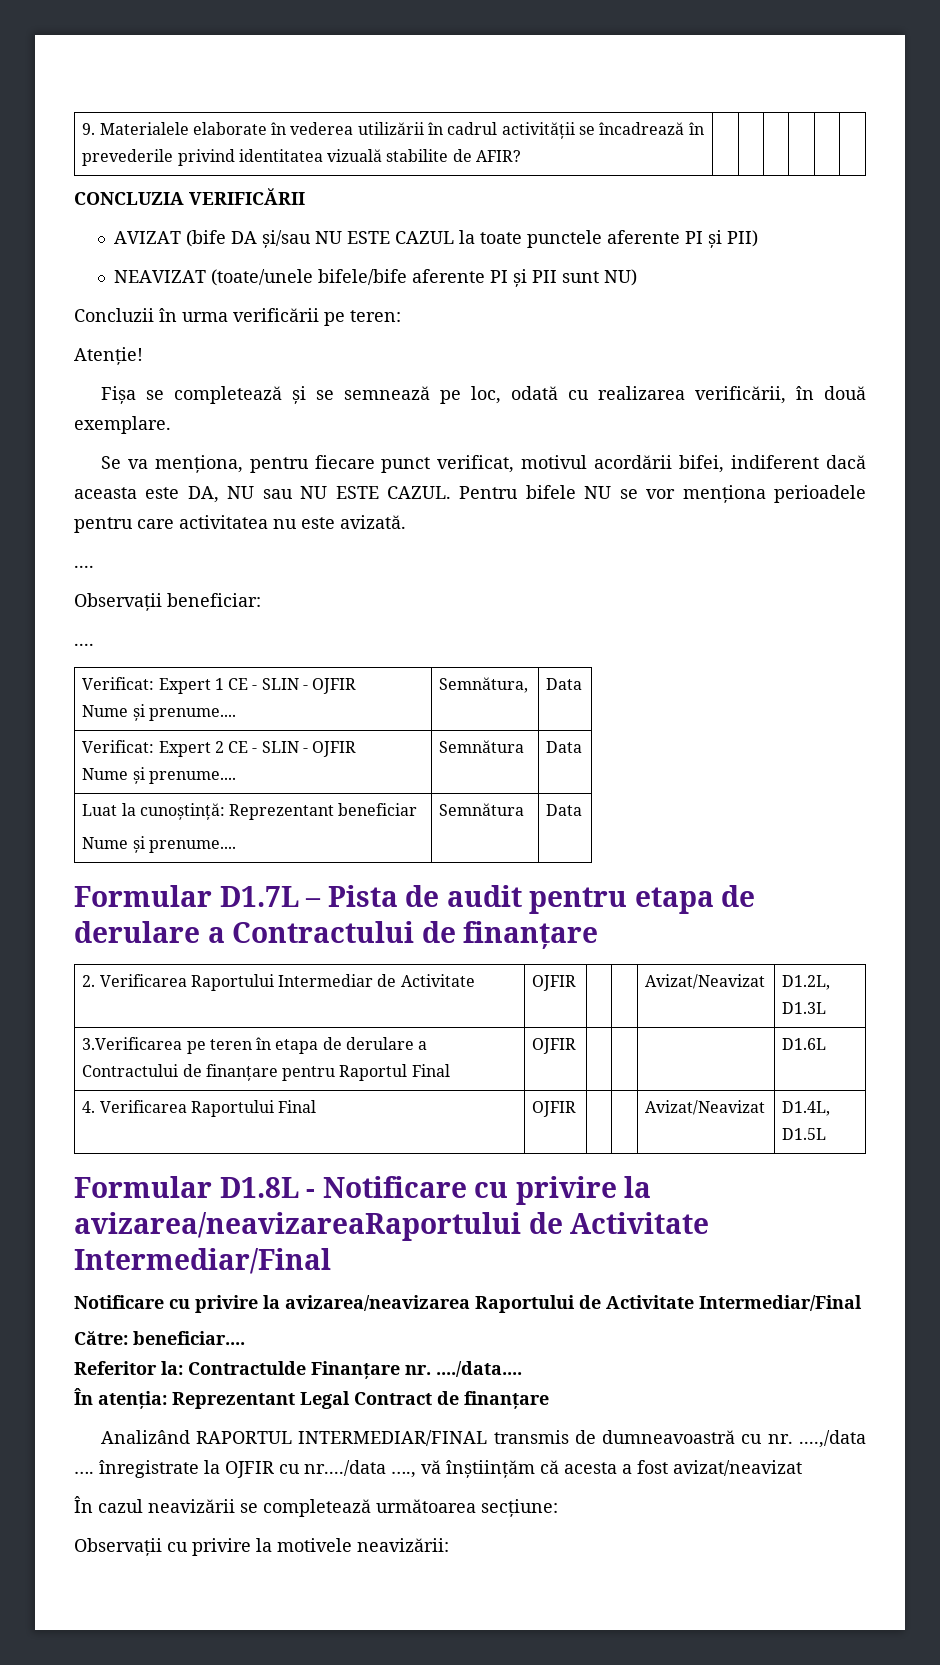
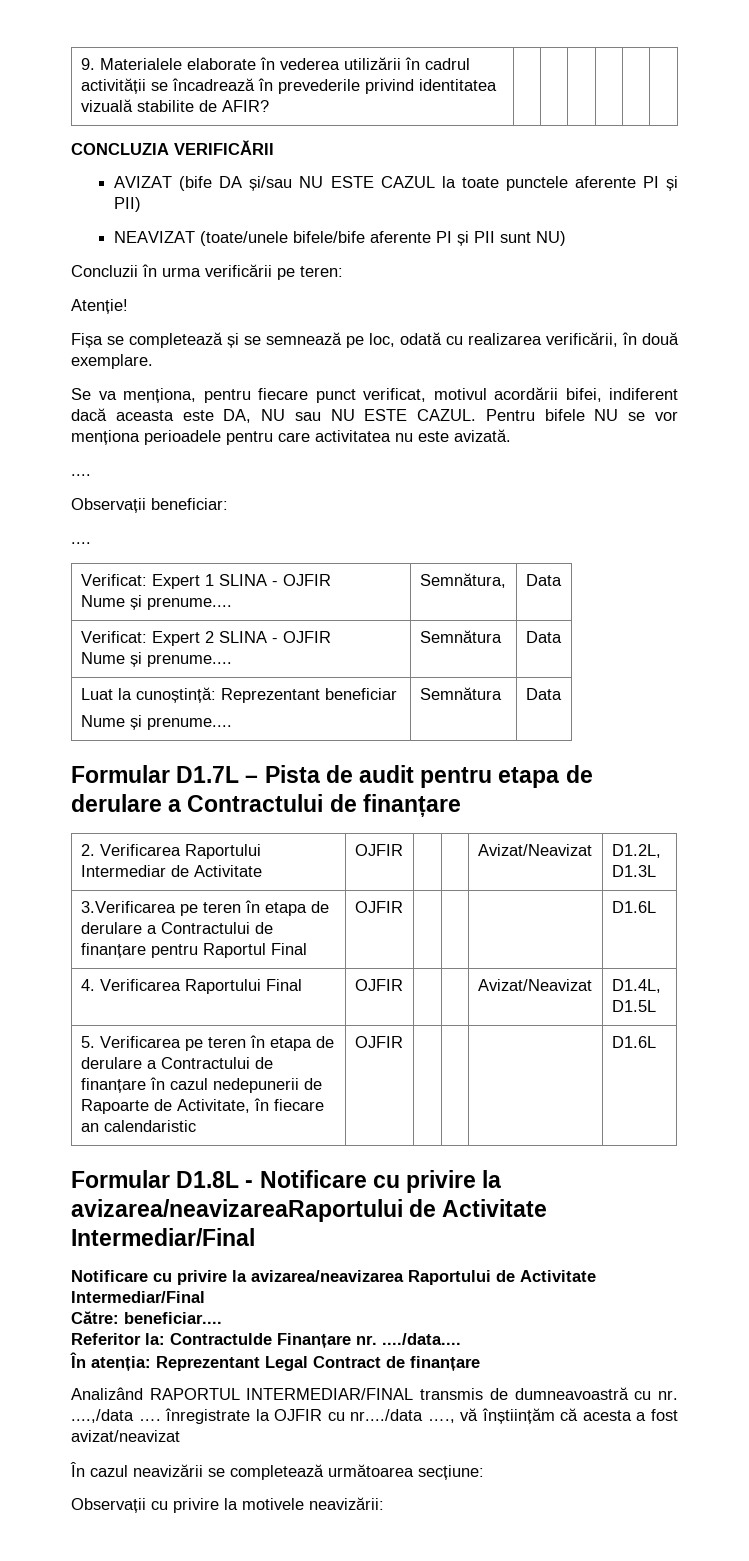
[228,678,299,690] CE - SLIN -> [218,574,267,586] SLINA
[228,741,299,753] CE - SLIN -> [218,631,267,643] SLINA
(827, 1134) none -> [80,1035,334,1051] [80,1057,273,1069] [80,1077,322,1093] [80,1098,324,1114] [80,1120,196,1132] [354,1036,403,1048] [611,1036,656,1048] // 5. Verificarea pe teren în etapa de derulare a Contractului de finanțare în cazul nedepunerii de Rapoarte de Activitate, în fiecare an calendaristic | OJFIR | | | | D1.6L

